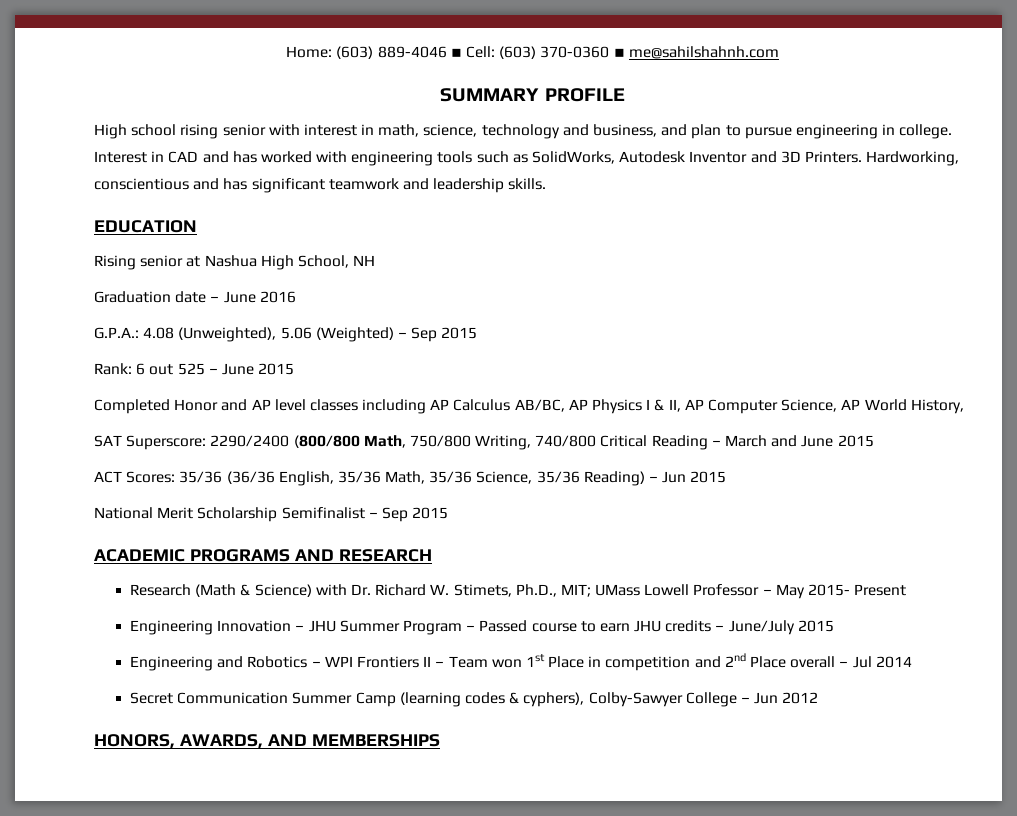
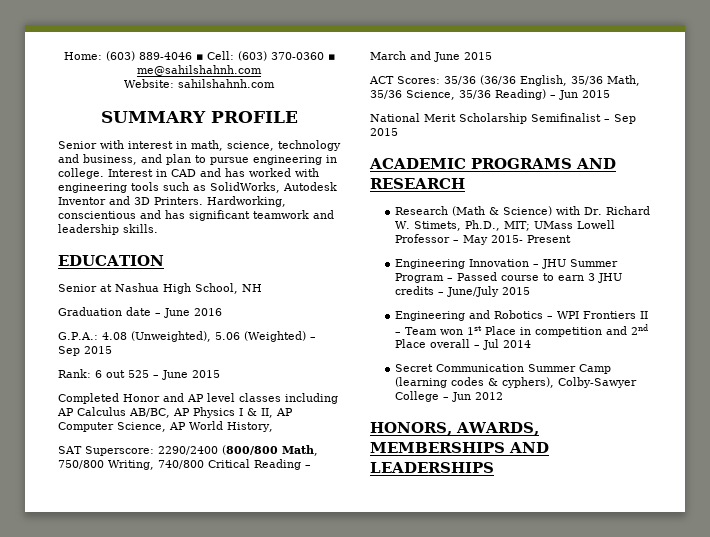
(779, 52) none -> [124,79,275,88] // Website: sahilshahnh.com
[94,124,266,139] High school rising senior -> [58,141,97,149] Senior
[94,255,184,270] Rising senior -> [58,284,97,292] Senior
(630, 627) none -> [588,273,596,281] 3
[267,734,440,747] AND MEMBERSHIPS -> [370,442,549,453] [370,462,494,473] MEMBERSHIPS AND LEADERSHIPS

